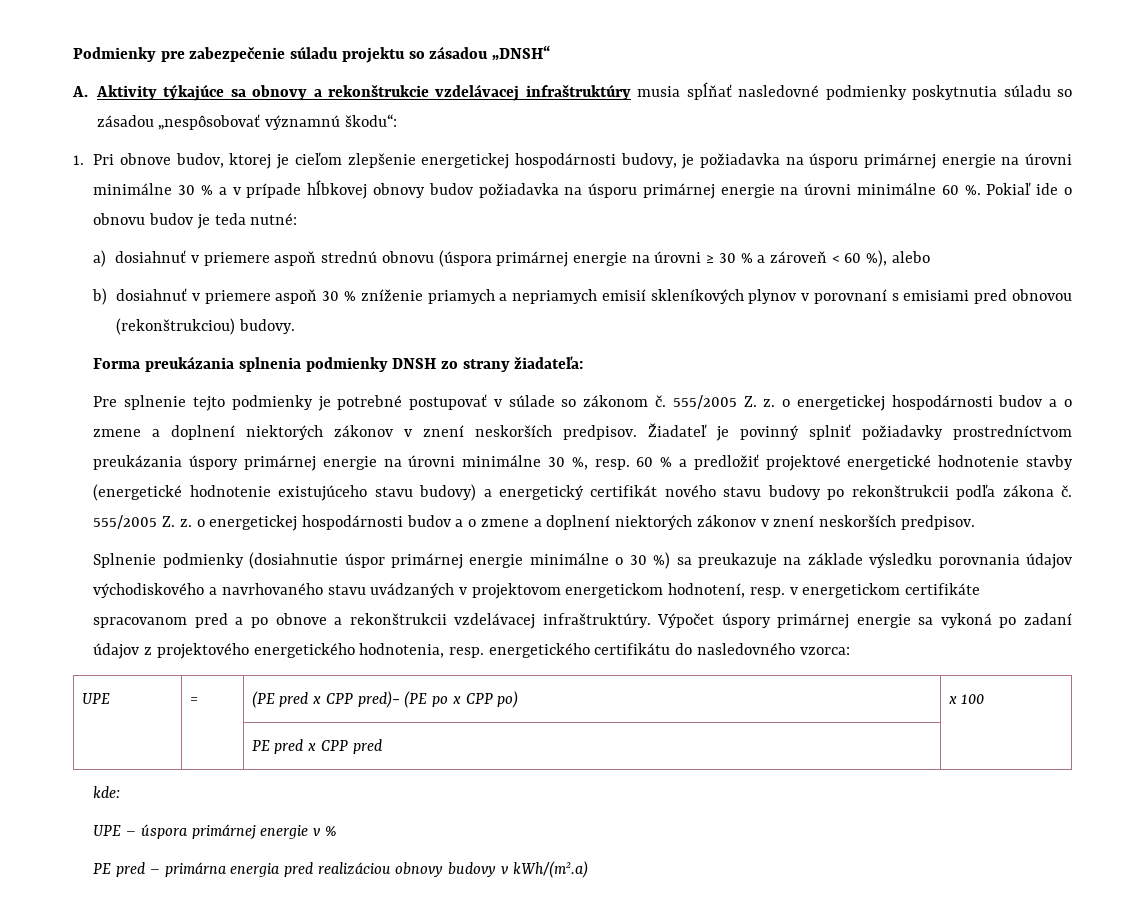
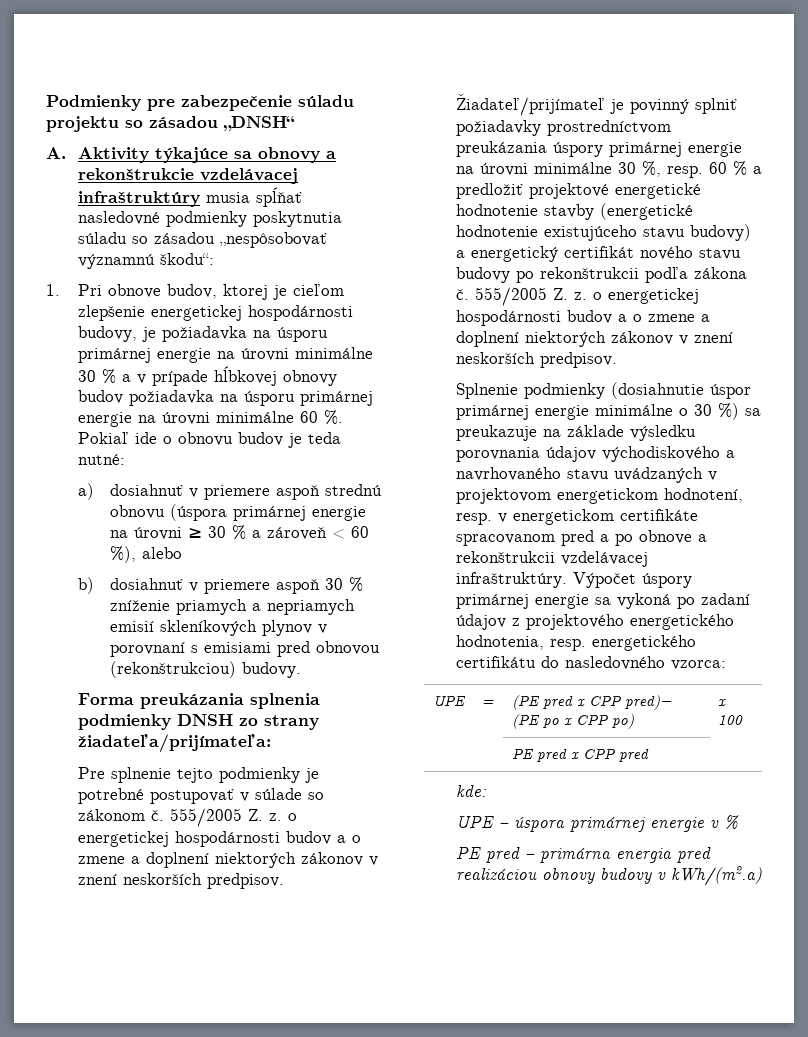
[514,356,584,369] žiadateľa: -> [77,734,271,753] žiadateľa/prijímateľa:
[648,423,708,437] Žiadateľ -> [455,93,605,116] Žiadateľ/prijímateľ

